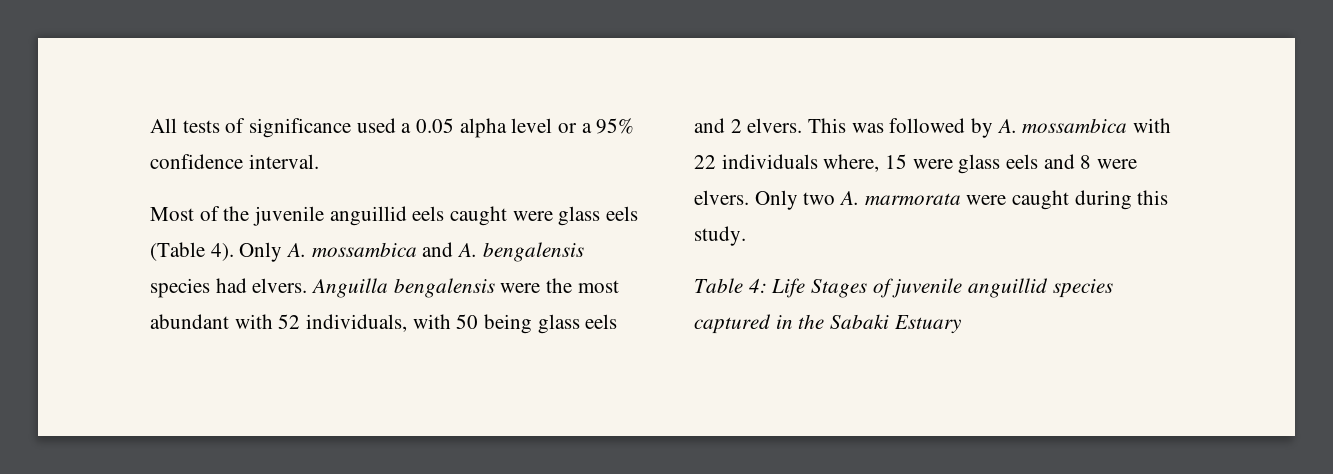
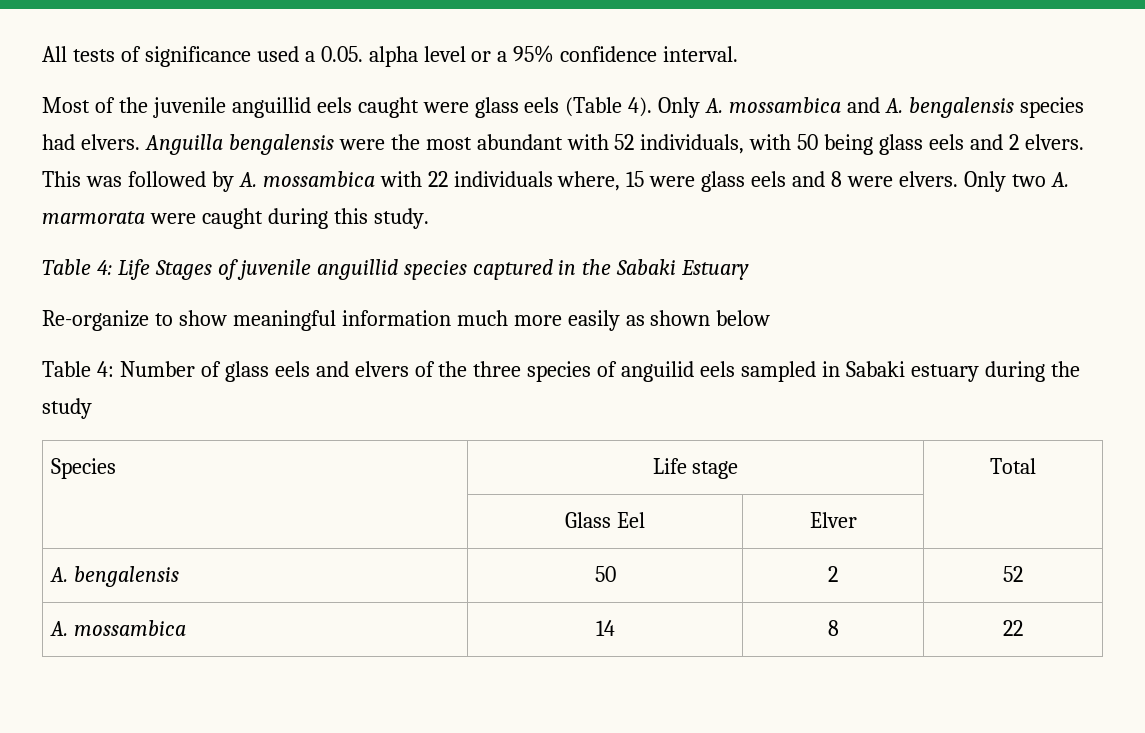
[416,118,455,133] 0.05 -> [320,46,363,62] 0.05.
(961, 324) none -> [42,310,771,331] [42,361,1080,382] [42,398,92,419] [51,458,117,479] [652,458,739,479] [990,458,1036,474] [565,512,645,528] [809,512,857,528] [50,566,180,587] [594,566,616,582] [828,566,838,582] [1003,566,1023,582] [50,620,187,636] [595,620,615,636] [827,620,839,636] [1003,620,1023,636] // Re-organize to show meaningful information much more easily as shown below // Table 4: Number of glass eels and elvers of the three species of anguilid eels sampled in Sabaki estuary during the study // Species | Life stage | Total // | Glass Eel | Elver | // A. bengalensis | 50 | 2 | 52 // A. mossambica | 14 | 8 | 22

